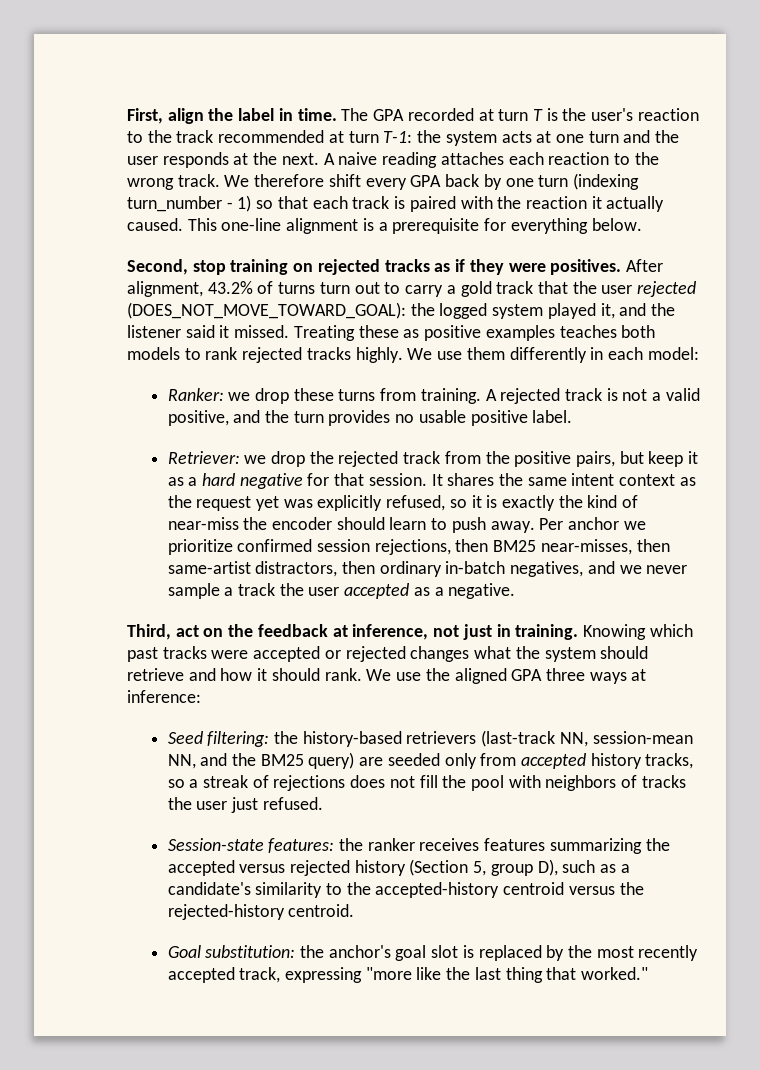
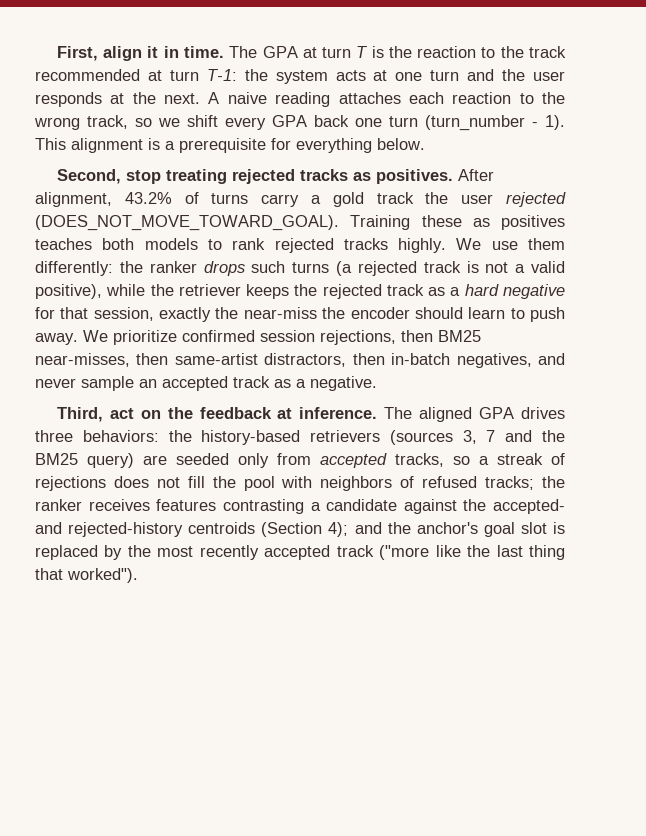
[208,108,275,121] the label -> [147,46,159,58] it
[407,108,474,121] recorded -> (298, 52) none
[591,108,634,121] user's -> (412, 52) none
[177,174,325,187] track. We therefore -> [87,115,180,129] track, so we
[483,173,639,190] [127,195,665,212] [127,218,282,231] by one turn (indexing turn_number - 1) so that each track is paired with the reaction it actually caused. This one-line -> [355,115,565,131] [35,138,66,150] one turn (turn_number - 1). This
[230,259,314,275] training on -> [165,169,227,184] treating
[455,259,546,275] if they were -> (371, 176) none
[319,282,401,294] turn out to -> (249, 198) none
[537,281,568,294] that -> (414, 198) none
[127,302,676,319] [127,325,555,341] (DOES_NOT_MOVE_TOWARD_GOAL): the logged system played it, and the listener said it missed. Treating these as positive examples -> [35,215,565,231] (DOES_NOT_MOVE_TOWARD_GOAL). Training these as positives
[509,347,699,363] [167,388,497,404] differently in each model: // Ranker: we drop these turns from training. A -> [35,261,352,276] differently: the ranker drops such turns (a
[167,410,573,426] [167,451,699,467] positive, and the turn provides no usable positive label. // Retriever: we drop the rejected track from the positive pairs, but keep it -> [35,284,424,299] positive), while the retriever keeps the rejected track
[368,473,696,486] [167,495,639,511] session. It shares the same intent context as the request yet was explicitly refused, so it is exactly the kind of -> [93,307,239,322] session, exactly the
[539,517,646,530] Per anchor we -> [83,330,108,342] We
[379,561,442,577] ordinary -> (385, 359) none
[619,565,642,574] we -> (565, 359) none
[224,583,410,599] a track the user accepted -> [139,376,270,391] an accepted track
[352,624,693,640] [127,646,649,662] [127,668,647,684] [127,690,201,703] [167,730,693,747] [167,754,196,769] inference, not just in training. Knowing which past tracks were accepted or rejected changes what the system should retrieve and how it should rank. We use the aligned GPA three ways at inference: // Seed filtering: the history-based retrievers (last-track NN, session-mean NN, -> [299,407,565,422] [35,430,496,445] inference. The aligned GPA drives three behaviors: the history-based retrievers (sources 3, 7
[590,753,642,769] history -> (387, 460) none
[641,775,686,788] [167,797,323,813] [167,838,670,854] [167,859,630,876] [167,882,644,898] [167,904,355,920] [167,945,296,958] tracks the user just refused. // Session-state features: the ranker receives features summarizing the accepted versus rejected history (Section 5, group D), such as a candidate's similarity to the accepted-history centroid versus the rejected-history centroid. // Goal substitution: -> [422,476,566,490] [35,499,565,514] [35,522,382,537] refused tracks; the ranker receives features contrasting a candidate against the accepted- and rejected-history centroids (Section 4); and
[239,967,412,983] track, expressing "more -> [336,545,430,560] track ("more
[581,967,649,980] worked." -> [67,568,138,583] worked").

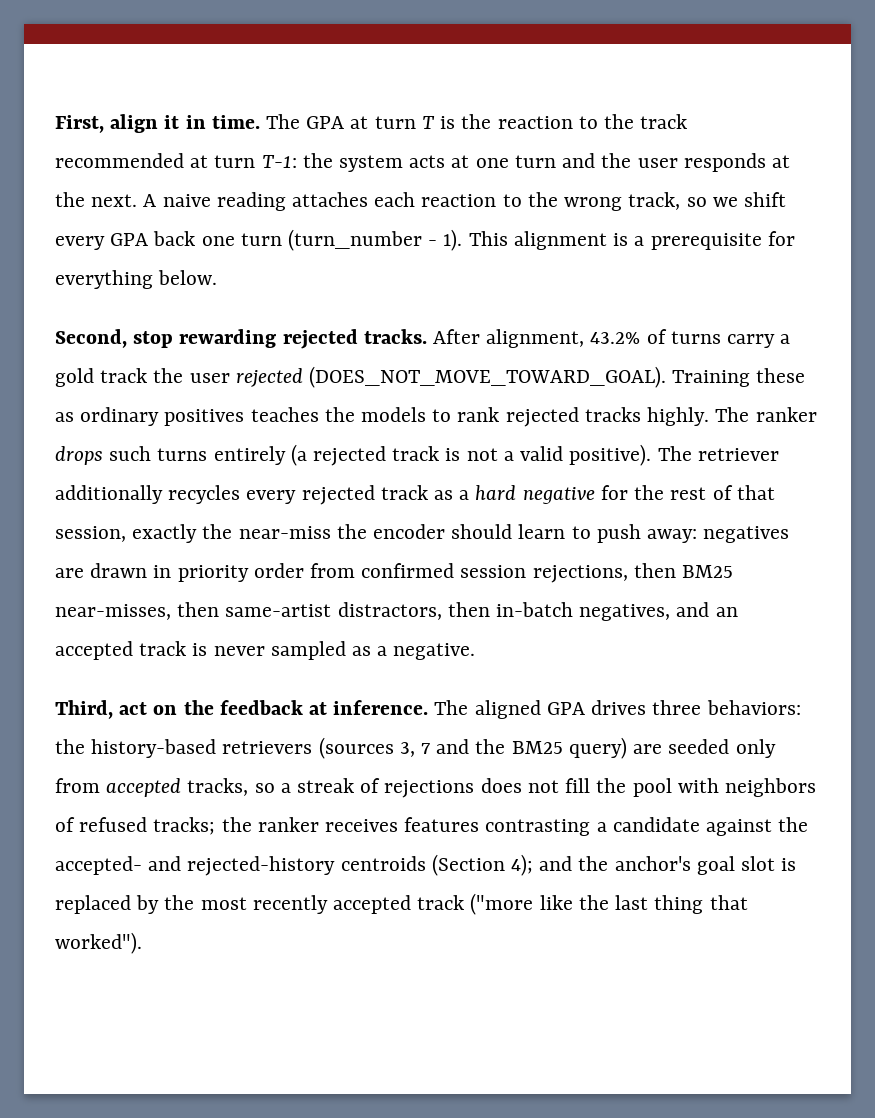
[165,169,453,184] treating rejected tracks as positives. -> [179,329,427,349] rewarding rejected tracks.
(490, 222) none -> [80,407,160,426] ordinary
[102,238,135,250] both -> [324,407,355,422] the
[456,238,565,250] [35,261,143,276] We use them differently: the -> [715,407,750,422] The
(330, 267) none -> [213,446,286,465] entirely
[35,284,318,299] positive), while the retriever keeps the -> [569,444,779,466] [55,485,297,504] positive). The retriever additionally recycles every
(55, 313) none -> [634,485,733,500] the rest of
[35,330,177,345] away. We prioritize -> [647,526,790,543] [55,563,356,582] away: negatives are drawn in priority order from
[35,376,134,391] never sample -> (710, 609) none
(270, 382) none -> [192,641,346,660] is never sampled

